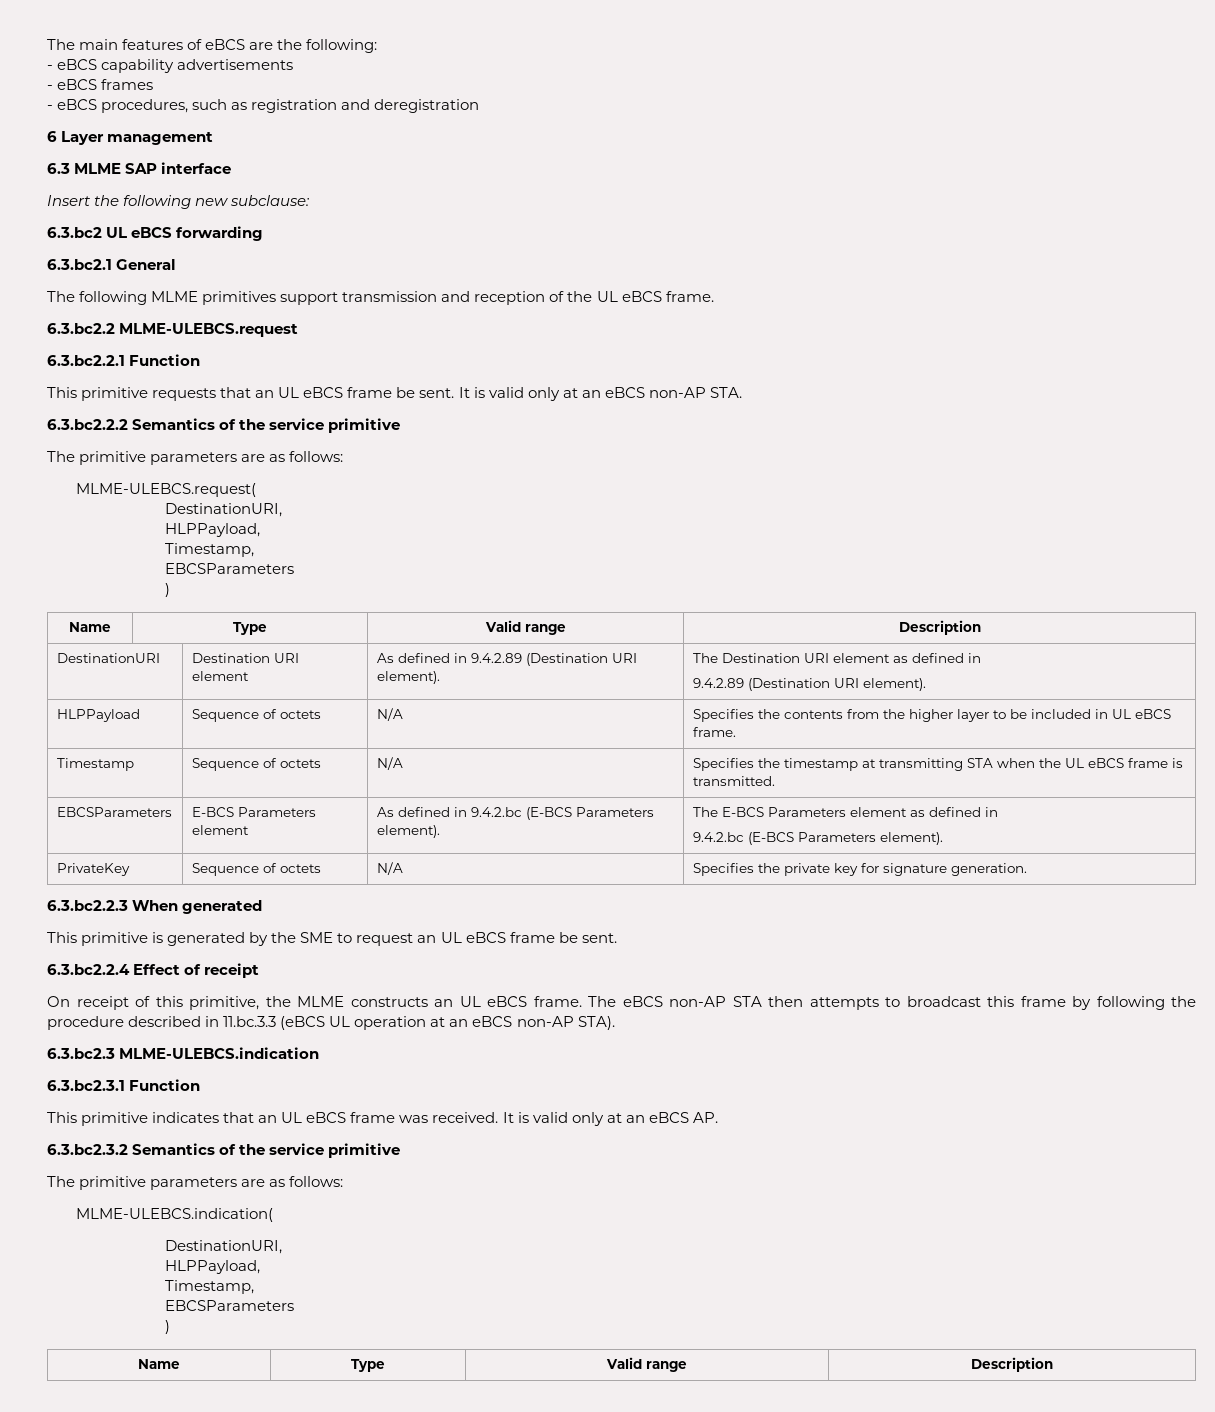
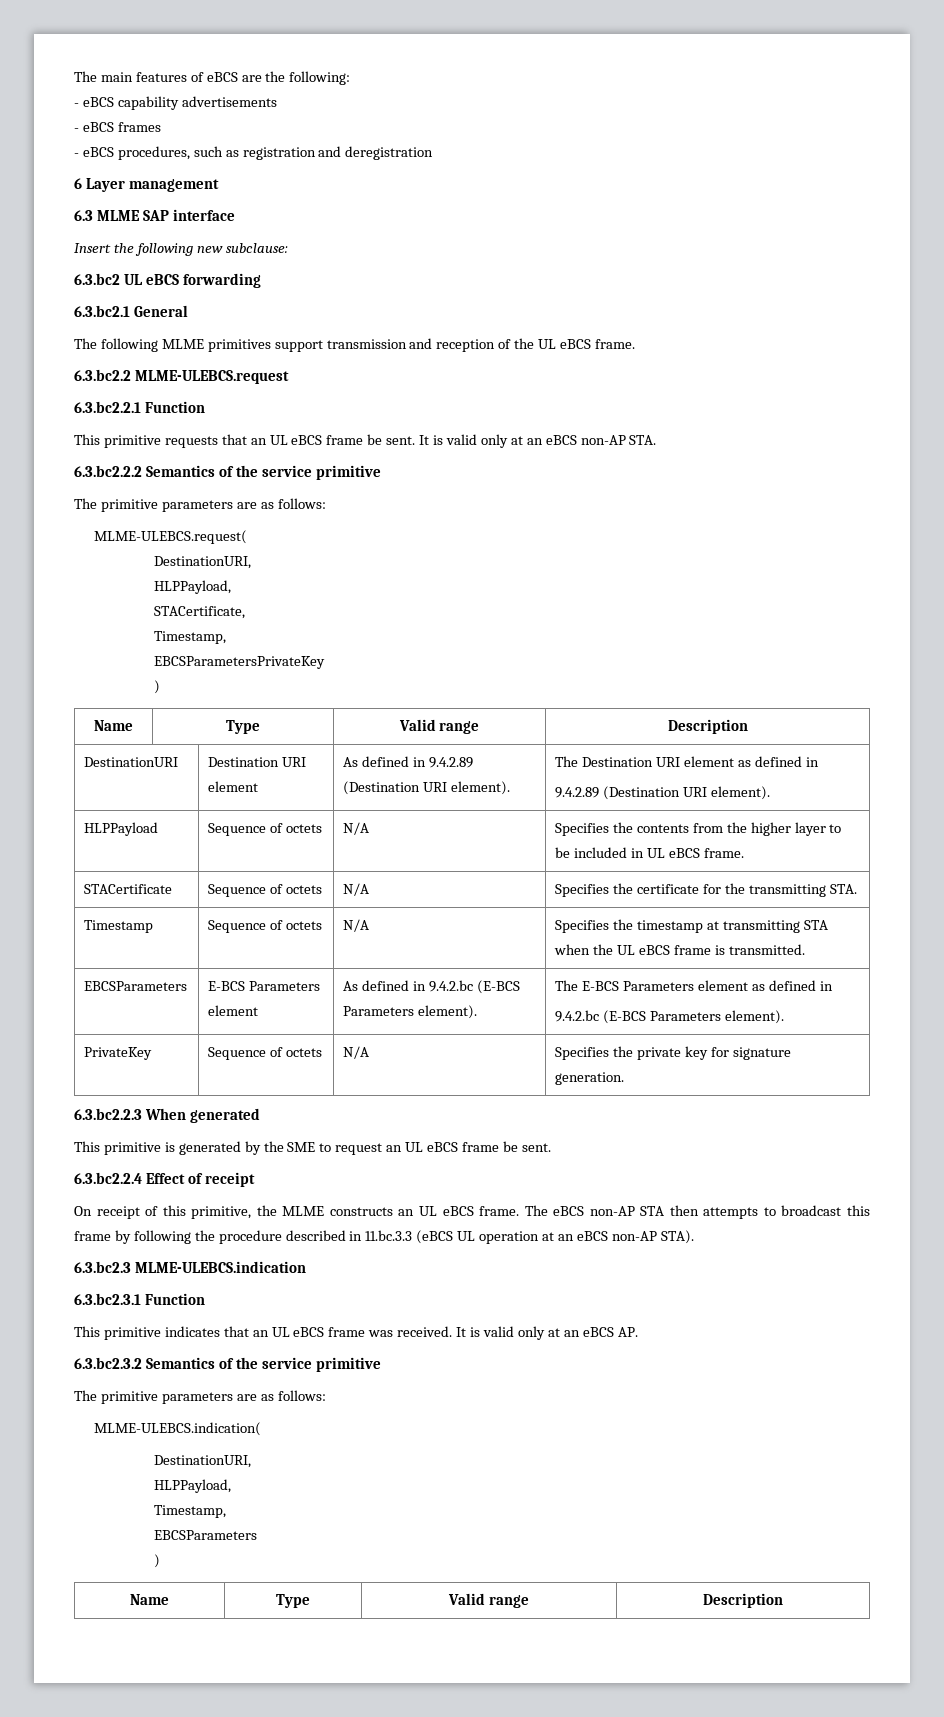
[164,543,254,557] [164,563,294,574] // Timestamp, // EBCSParameters -> [154,606,246,619] [154,631,227,644] [154,656,326,669] // STACertificate, // Timestamp, // EBCSParametersPrivateKey
(736, 732) none -> [84,884,173,894] [208,884,322,897] [343,883,370,896] [555,883,857,897] // STACertificate | Sequence of octets | N/A | Specifies the certificate for the transmitting STA.

